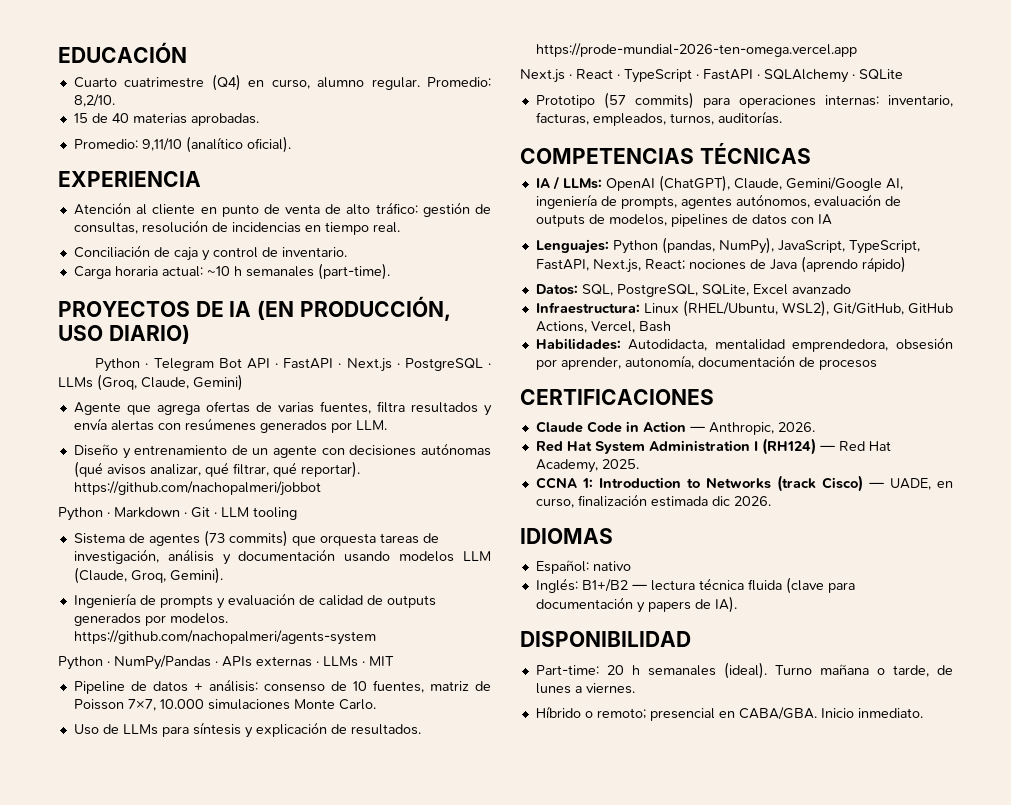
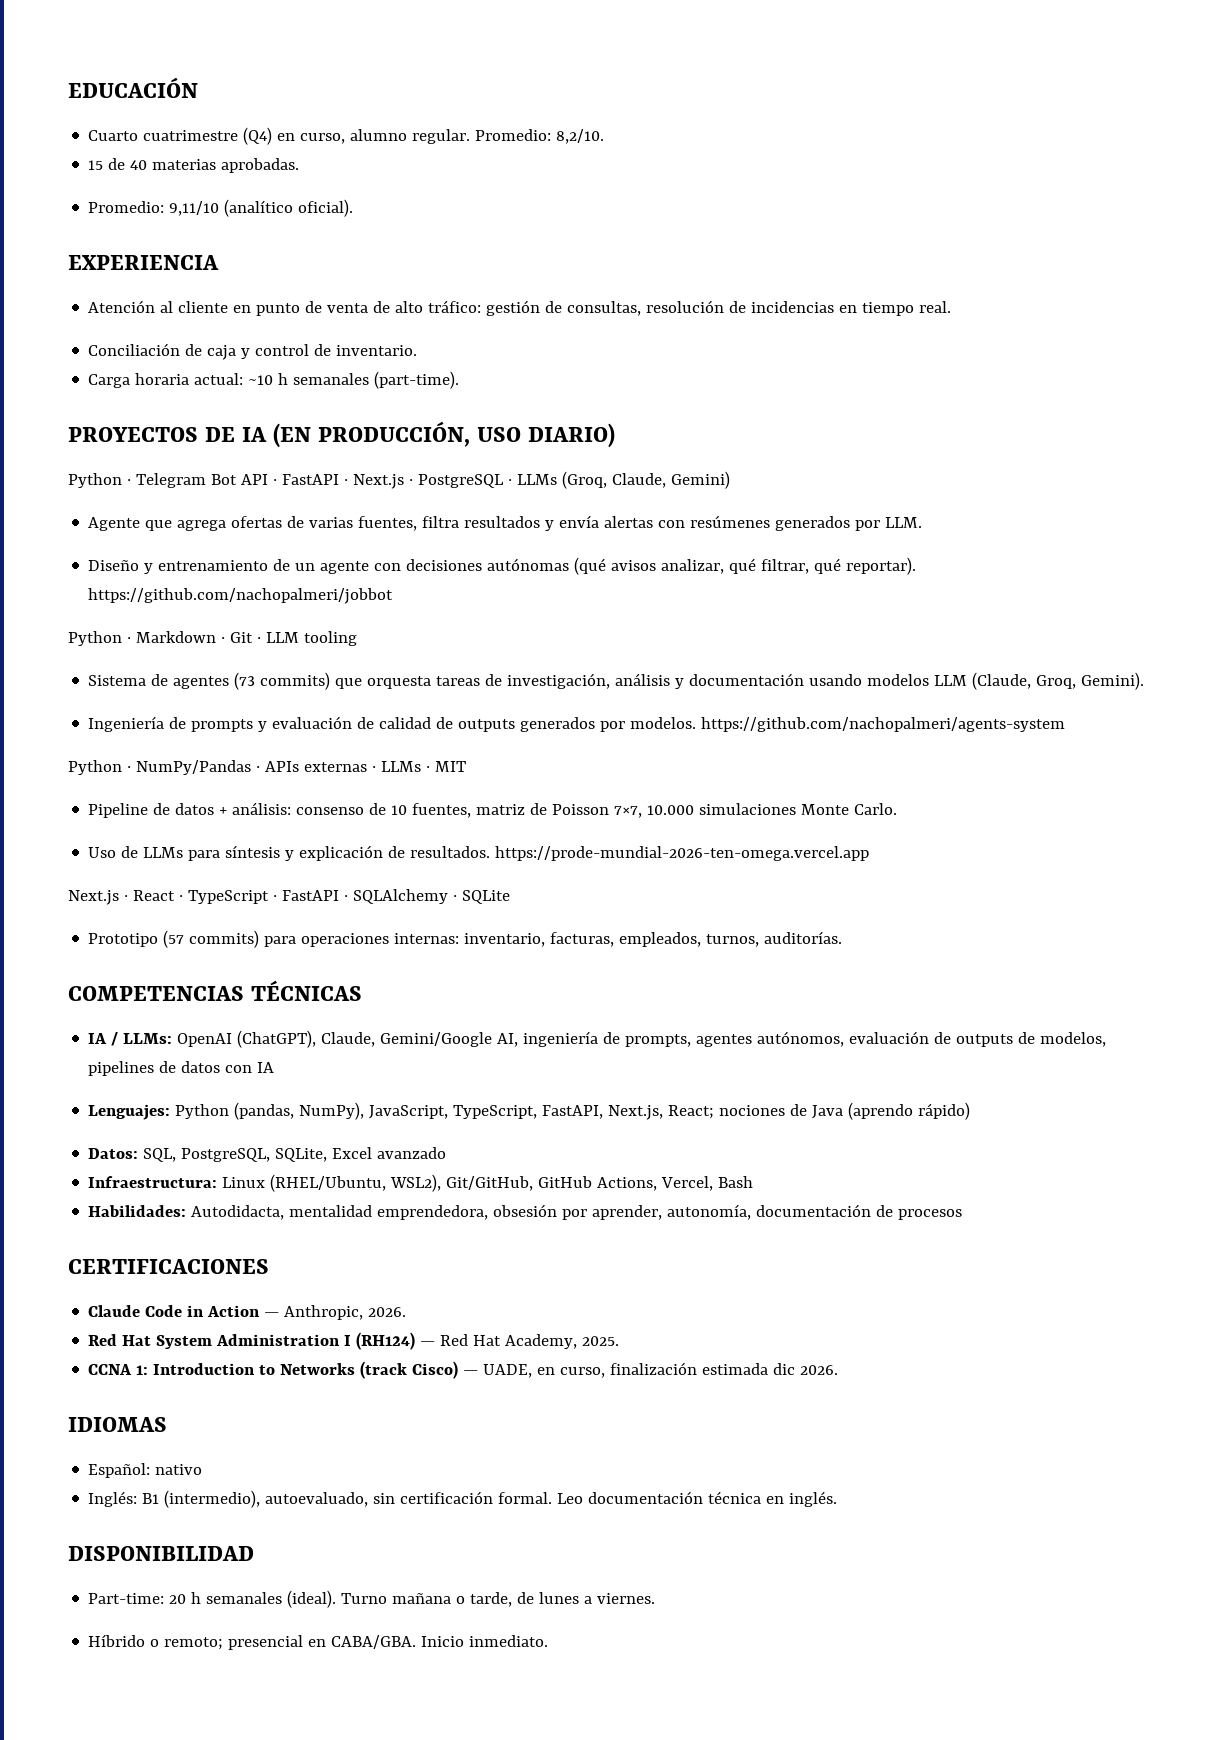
[581,577,855,594] [535,596,737,613] B1+/B2 — lectura técnica fluida (clave para documentación y papers de IA). -> [142,1490,838,1508] B1 (intermedio), autoevaluado, sin certificación formal. Leo documentación técnica en inglés.

